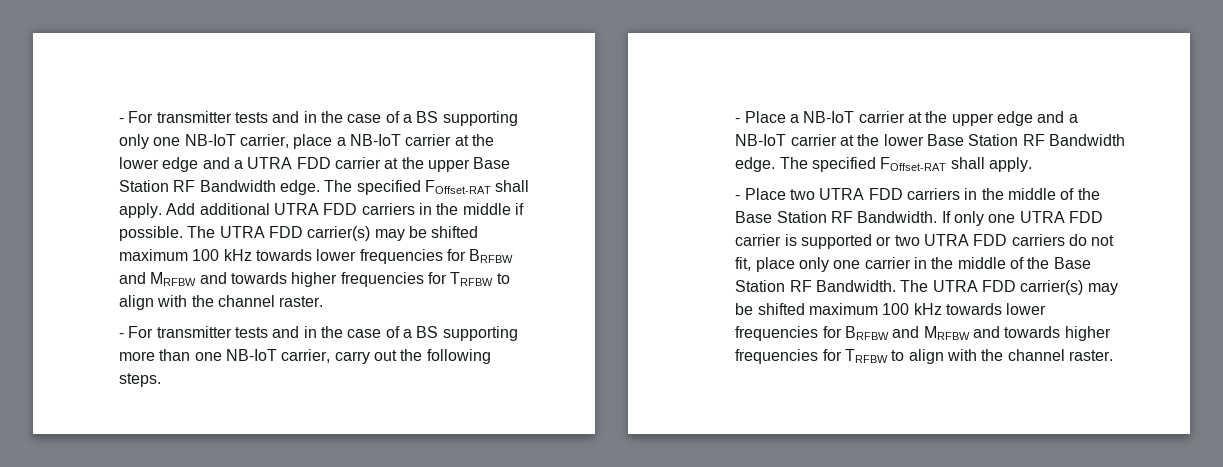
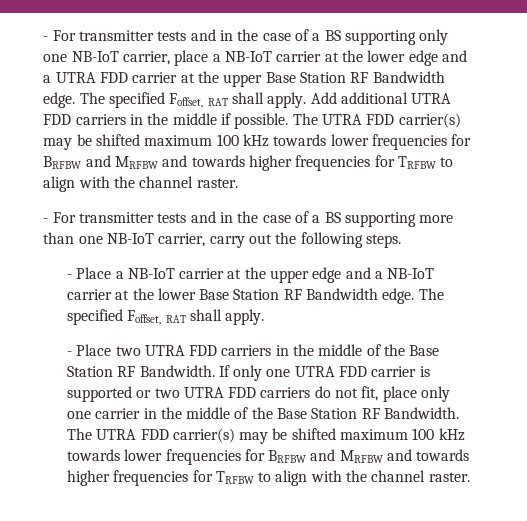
[425,180,492,194] FOffset-RAT -> [169,93,228,108] Foffset, RAT
[880,157,947,171] FOffset-RAT -> [127,310,186,325] Foffset, RAT

